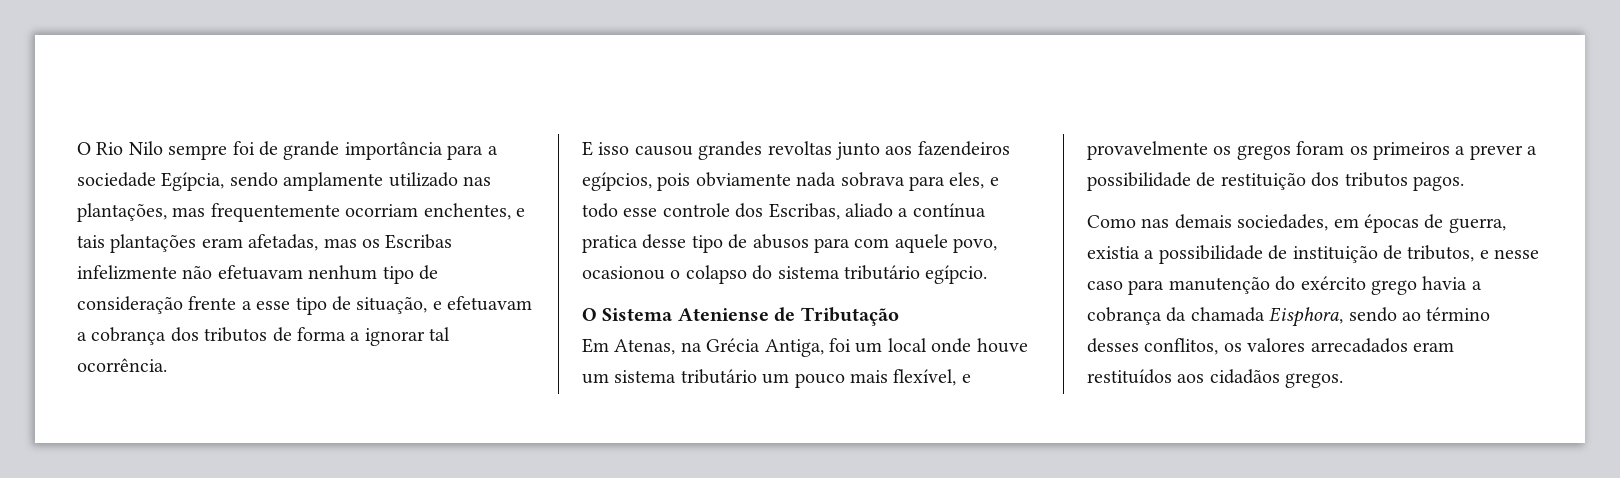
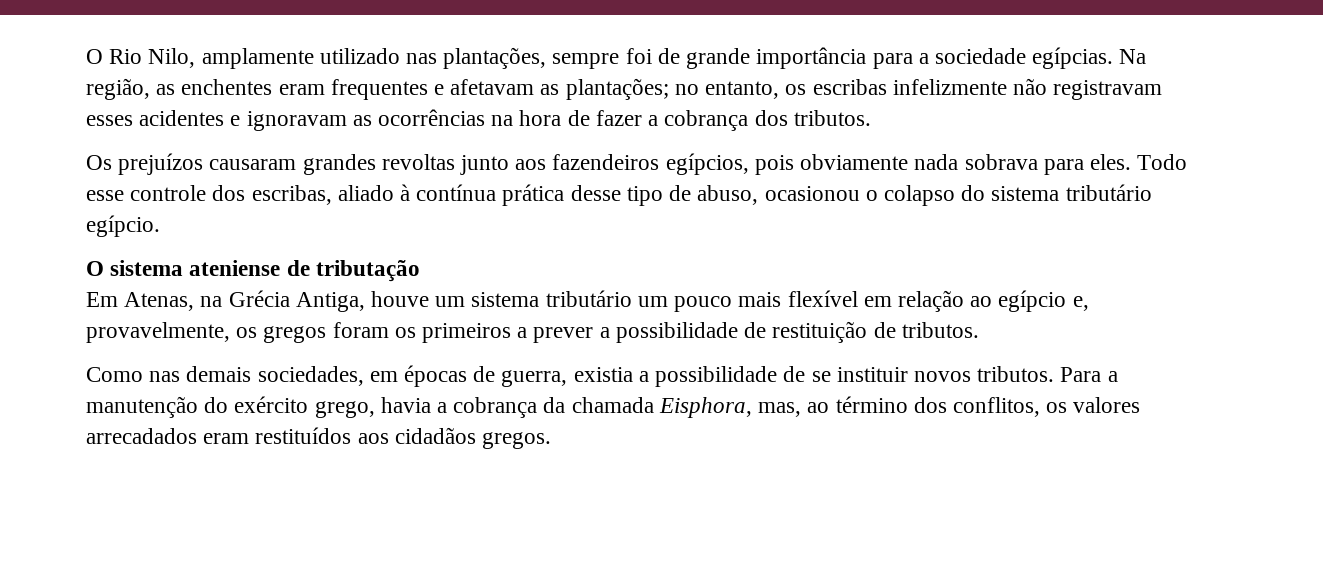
[128,141,163,155] Nilo -> [148,47,547,69] Nilo, amplamente utilizado nas plantações,
[161,172,491,191] [77,203,525,222] [77,234,453,253] [77,265,438,284] [77,296,533,315] [77,327,451,346] [77,358,167,372] [582,141,693,156] Egípcia, sendo amplamente utilizado nas plantações, mas frequentemente ocorriam enchentes, e tais plantações eram afetadas, mas os Escribas infelizmente não efetuavam nenhum tipo de consideração frente a esse tipo de situação, e efetuavam a cobrança dos tributos de forma a ignorar tal ocorrência. // E isso causou -> [1032,47,1147,69] [86,78,1163,100] [86,109,871,131] [86,153,297,175] egípcias. Na região, as enchentes eram frequentes e afetavam as plantações; no entanto, os escribas infelizmente não registravam esses acidentes e ignoravam as ocorrências na hora de fazer a cobrança dos tributos. // Os prejuízos causaram
[949,172,999,189] [582,203,986,220] [582,234,998,253] eles, e todo esse controle dos Escribas, aliado a contínua pratica desse tipo de abusos para com aquele povo, -> [1089,154,1188,170] [86,184,759,206] eles. Todo esse controle dos escribas, aliado à contínua prática desse tipo de abuso,
[602,307,899,326] Sistema Ateniense de Tributação -> [110,260,420,282] sistema ateniense de tributação
[829,338,972,353] foi um local onde -> (365, 302) none
[893,369,971,386] [1087,141,1208,160] flexível, e provavelmente -> [787,290,1089,312] [86,322,230,343] flexível em relação ao egípcio e, provavelmente,
[1311,172,1464,191] dos tributos pagos. -> [873,322,979,338] de tributos.
[1292,245,1540,263] [1087,280,1165,295] instituição de tributos, e nesse caso para -> [811,366,1118,382] se instituir novos tributos. Para a
[1371,280,1417,295] grego -> [314,401,375,418] grego,
[1348,307,1397,322] sendo -> [758,402,802,417] mas,
[1087,338,1139,353] desses -> [913,397,947,413] dos

